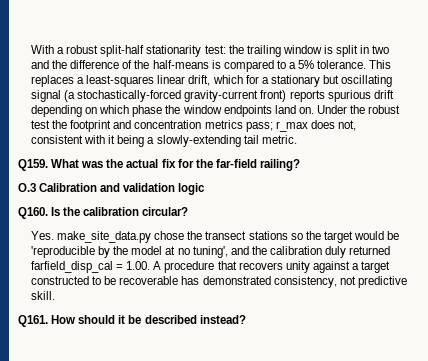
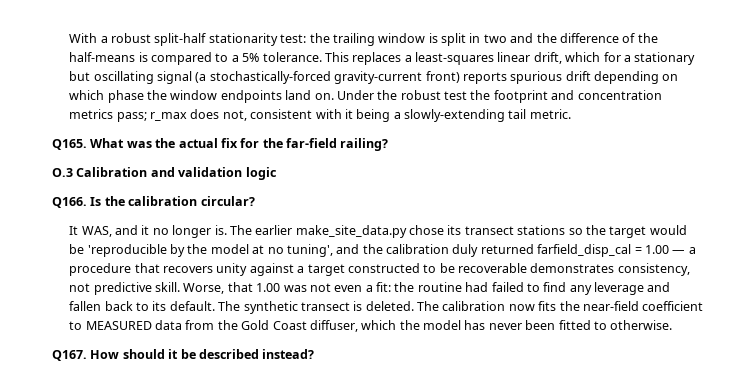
[18,159,48,171] Q159. -> [52,139,87,150] Q165.
[18,207,48,219] Q160. -> [52,197,87,208] Q166.
[31,231,55,240] Yes. -> [69,225,293,238] It WAS, and it no longer is. The earlier
[187,231,203,240] the -> [447,225,462,235] its
[126,261,162,270] 1.00. A -> [644,245,696,254] 1.00 — a
[181,276,271,285] has demonstrated -> [530,263,615,273] demonstrates
[18,315,48,327] // Q161. -> [183,282,671,295] [69,301,704,314] [69,320,673,332] [52,350,87,361] Worse, that 1.00 was not even a fit: the routine had failed to find any leverage and fallen back to its default. The synthetic transect is deleted. The calibration now fits the near-field coefficient to MEASURED data from the Gold Coast diffuser, which the model has never been fitted to otherwise. // Q167.

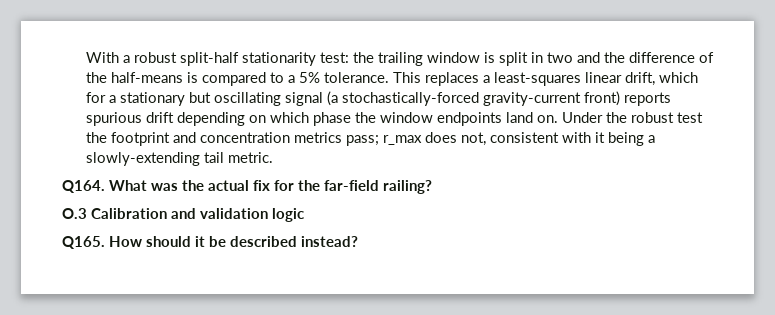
[52,139,87,150] Q165. -> [62,180,105,193] Q164.
[52,196,255,208] [69,225,687,238] [69,244,696,257] [69,263,690,276] [69,282,671,295] [69,301,704,314] [69,320,673,332] [52,350,87,361] Q166. Is the calibration circular? // It WAS, and it no longer is. The earlier make_site_data.py chose its transect stations so the target would be 'reproducible by the model at no tuning', and the calibration duly returned farfield_disp_cal = 1.00 — a procedure that recovers unity against a target constructed to be recoverable demonstrates consistency, not predictive skill. Worse, that 1.00 was not even a fit: the routine had failed to find any leverage and fallen back to its default. The synthetic transect is deleted. The calibration now fits the near-field coefficient to MEASURED data from the Gold Coast diffuser, which the model has never been fitted to otherwise. // Q167. -> [62,236,105,249] Q165.

